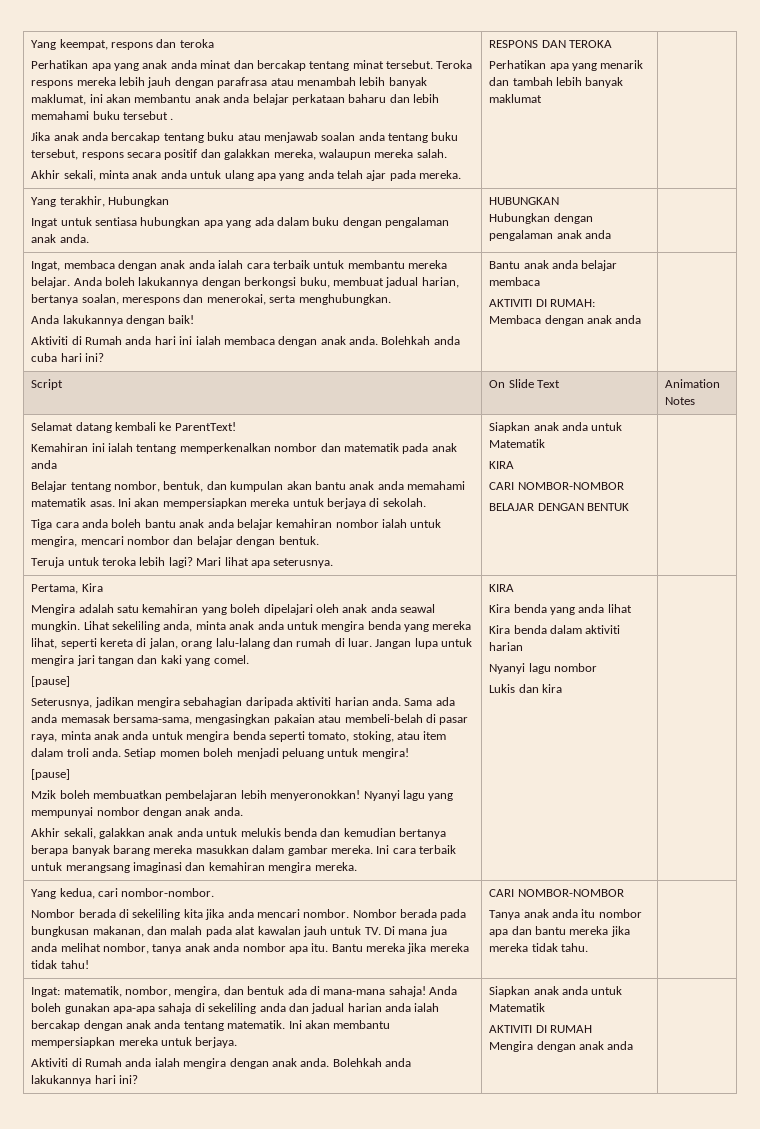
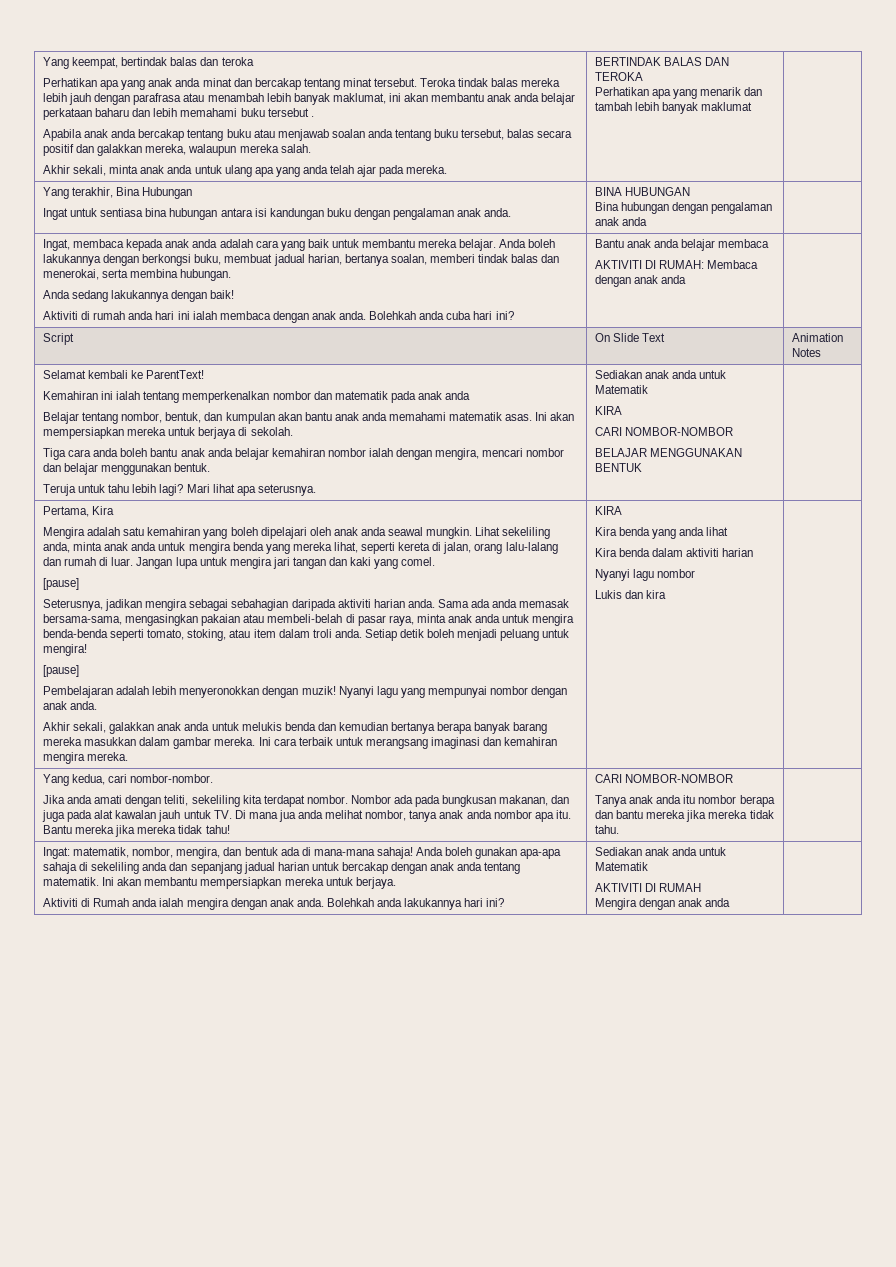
[111,42,154,50] respons -> [121,57,198,66] bertindak balas
[31,80,74,88] respons -> [458,78,519,87] tindak balas
[31,132,51,141] Jika -> [42,129,82,141] Apabila
[81,152,124,160] respons -> [507,129,535,138] balas
[489,40,539,48] RESPONS -> [594,57,703,66] BERTINDAK BALAS
[108,196,170,207] Hubungkan -> [116,187,193,199] Bina Hubungan
[140,217,309,228] hubungkan apa yang ada dalam -> [145,208,324,220] bina hubungan antara isi kandungan
[489,197,560,205] [489,213,551,224] HUBUNGKAN // Hubungkan -> [594,187,691,196] [594,202,670,214] BINA HUBUNGAN // Bina hubungan
[118,260,310,271] dengan anak anda ialah cara terbaik -> [126,239,329,251] kepada anak anda adalah cara yang baik
[122,297,181,305] merespons -> [429,254,539,263] memberi tindak balas
[298,294,391,305] [31,315,60,324] menghubungkan. // Anda -> [130,269,232,281] [42,290,109,302] membina hubungan. // Anda sedang
[85,336,123,345] Rumah -> [93,311,126,320] rumah
[75,422,112,433] datang -> (86, 374) none
[410,519,442,528] untuk -> [396,448,433,460] dengan
[236,536,276,547] dengan -> [101,463,172,475] menggunakan
[102,557,137,566] teroka -> [108,484,130,493] tahu
[489,422,531,433] Siapkan -> [594,370,642,379] Sediakan
[537,503,584,511] DENGAN -> [650,448,743,457] MENGGUNAKAN
(181, 702) none -> [189,599,229,611] sebagai
[232,731,266,740] benda -> [42,629,108,638] benda-benda
[159,751,200,757] momen -> [400,629,425,638] detik
[31,790,361,801] Mzik boleh membuatkan pembelajaran lebih menyeronokkan! -> [42,686,336,698] Pembelajaran adalah lebih menyeronokkan dengan muzik!
[31,909,300,920] Nombor berada di sekeliling kita jika anda mencari -> [42,795,305,807] Jika anda amati dengan teliti, sekeliling kita terdapat
[400,909,438,918] berada -> [394,795,414,804] ada
[170,926,203,935] malah -> [41,810,65,822] juga
[489,929,509,937] apa -> [739,795,775,807] berapa
(309, 1007) none -> [190,862,242,874] sepanjang
[385,1003,440,1012] anda ialah -> [311,862,339,871] untuk
[489,986,531,997] Siapkan -> [594,847,642,856] Sediakan

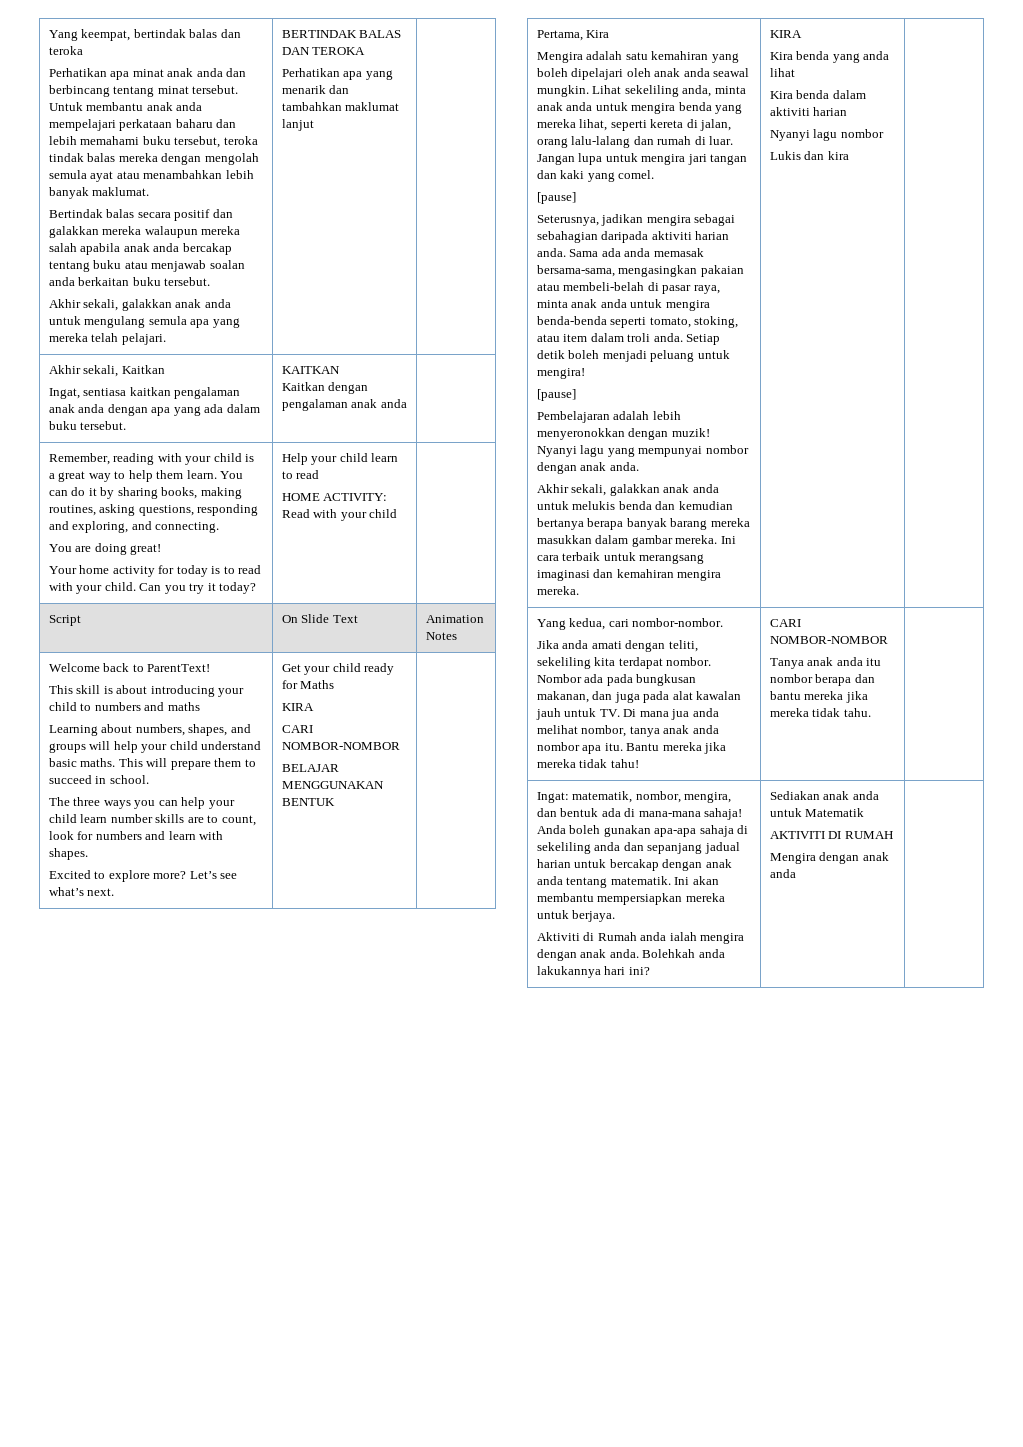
[121,78,561,90] [42,93,429,105] yang anak anda minat dan bercakap tentang minat tersebut. Teroka tindak balas mereka lebih jauh dengan parafrasa atau menambah lebih banyak maklumat, ini akan -> [132,68,247,77] [48,85,239,97] [48,102,83,111] minat anak anda dan berbincang tentang minat tersebut. Untuk
[541,93,576,105] belajar -> [48,119,116,131] mempelajari
[267,108,314,117] [42,129,82,141] tersebut . // Apabila -> [174,136,258,148] [48,153,259,165] [48,170,254,182] [48,187,150,199] [48,209,233,221] [48,226,241,238] [48,243,121,255] tersebut, teroka tindak balas mereka dengan mengolah semula ayat atau menambahkan lebih banyak maklumat. // Bertindak balas secara positif dan galakkan mereka walaupun mereka salah apabila
[395,129,573,141] [42,144,311,156] [42,165,448,177] tentang buku tersebut, balas secara positif dan galakkan mereka, walaupun mereka salah. // Akhir sekali, minta anak anda untuk ulang apa yang anda telah ajar pada mereka. -> [78,277,211,286] [48,299,231,311] [48,316,240,328] [48,333,166,345] berkaitan buku tersebut. // Akhir sekali, galakkan anak anda untuk mengulang semula apa yang mereka telah pelajari.
[594,102,753,114] [42,187,193,199] [42,208,512,220] [594,187,691,196] [594,202,773,214] [594,217,648,226] [42,239,556,251] [42,254,560,266] [42,269,232,281] [42,290,235,302] [42,311,514,323] [594,239,770,251] [594,260,759,269] [594,275,687,287] tambah lebih banyak maklumat | // Yang terakhir, Bina Hubungan // Ingat untuk sentiasa bina hubungan antara isi kandungan buku dengan pengalaman anak anda. | BINA HUBUNGAN // Bina hubungan dengan pengalaman anak anda | // Ingat, membaca kepada anak anda adalah cara yang baik untuk membantu mereka belajar. Anda boleh lakukannya dengan berkongsi buku, membuat jadual harian, bertanya soalan, memberi tindak balas dan menerokai, serta membina hubungan. // Anda sedang lakukannya dengan baik! // Aktiviti di rumah anda hari ini ialah membaca dengan anak anda. Bolehkah anda cuba hari ini? | Bantu anak anda belajar membaca // AKTIVITI DI RUMAH: Membaca dengan anak anda -> [281,102,400,111] [281,119,314,131] [48,365,165,377] [48,387,241,399] [48,404,260,416] [48,421,127,430] [281,366,340,374] [281,382,369,394] [281,399,407,411] [48,453,255,465] [48,470,244,482] [48,487,242,499] [48,504,259,516] [48,521,220,533] [48,543,162,555] [48,565,262,577] [48,582,257,594] [281,453,399,465] [281,470,320,479] [281,493,388,501] [281,509,398,521] tambahkan maklumat lanjut | // Akhir sekali, Kaitkan // Ingat, sentiasa kaitkan pengalaman anak anda dengan apa yang ada dalam buku tersebut. | KAITKAN // Kaitkan dengan pengalaman anak anda | // Remember, reading with your child is a great way to help them learn. You can do it by sharing books, making routines, asking questions, responding and exploring, and connecting. // You are doing great! // Your home activity for today is to read with your child. Can you try it today? | Help your child learn to read // HOME ACTIVITY: Read with your child
[42,370,205,379] [42,391,471,403] [42,412,575,424] [42,427,293,439] [42,448,565,460] [42,463,211,475] [42,484,316,496] [594,370,727,379] [594,385,648,394] Selamat kembali ke ParentText! // Kemahiran ini ialah tentang memperkenalkan nombor dan matematik pada anak anda // Belajar tentang nombor, bentuk, dan kumpulan akan bantu anak anda memahami matematik asas. Ini akan mempersiapkan mereka untuk berjaya di sekolah. // Tiga cara anda boleh bantu anak anda belajar kemahiran nombor ialah dengan mengira, mencari nombor dan belajar menggunakan bentuk. // Teruja untuk tahu lebih lagi? Mari lihat apa seterusnya. | Sediakan anak anda untuk Matematik -> [48,663,211,672] [48,685,245,697] [48,702,200,711] [48,724,251,736] [48,741,262,753] [48,758,256,770] [48,775,149,784] [48,797,235,809] [48,814,256,826] [48,831,224,840] [48,848,88,860] [48,870,238,882] [48,887,115,896] [281,663,395,675] [281,680,335,689] Welcome back to ParentText! // This skill is about introducing your child to numbers and maths // Learning about numbers, shapes, and groups will help your child understand basic maths. This will prepare them to succeed in school. // The three ways you can help your child learn number skills are to count, look for numbers and learn with shapes. // Excited to explore more? Let’s see what’s next. | Get your child ready for Maths

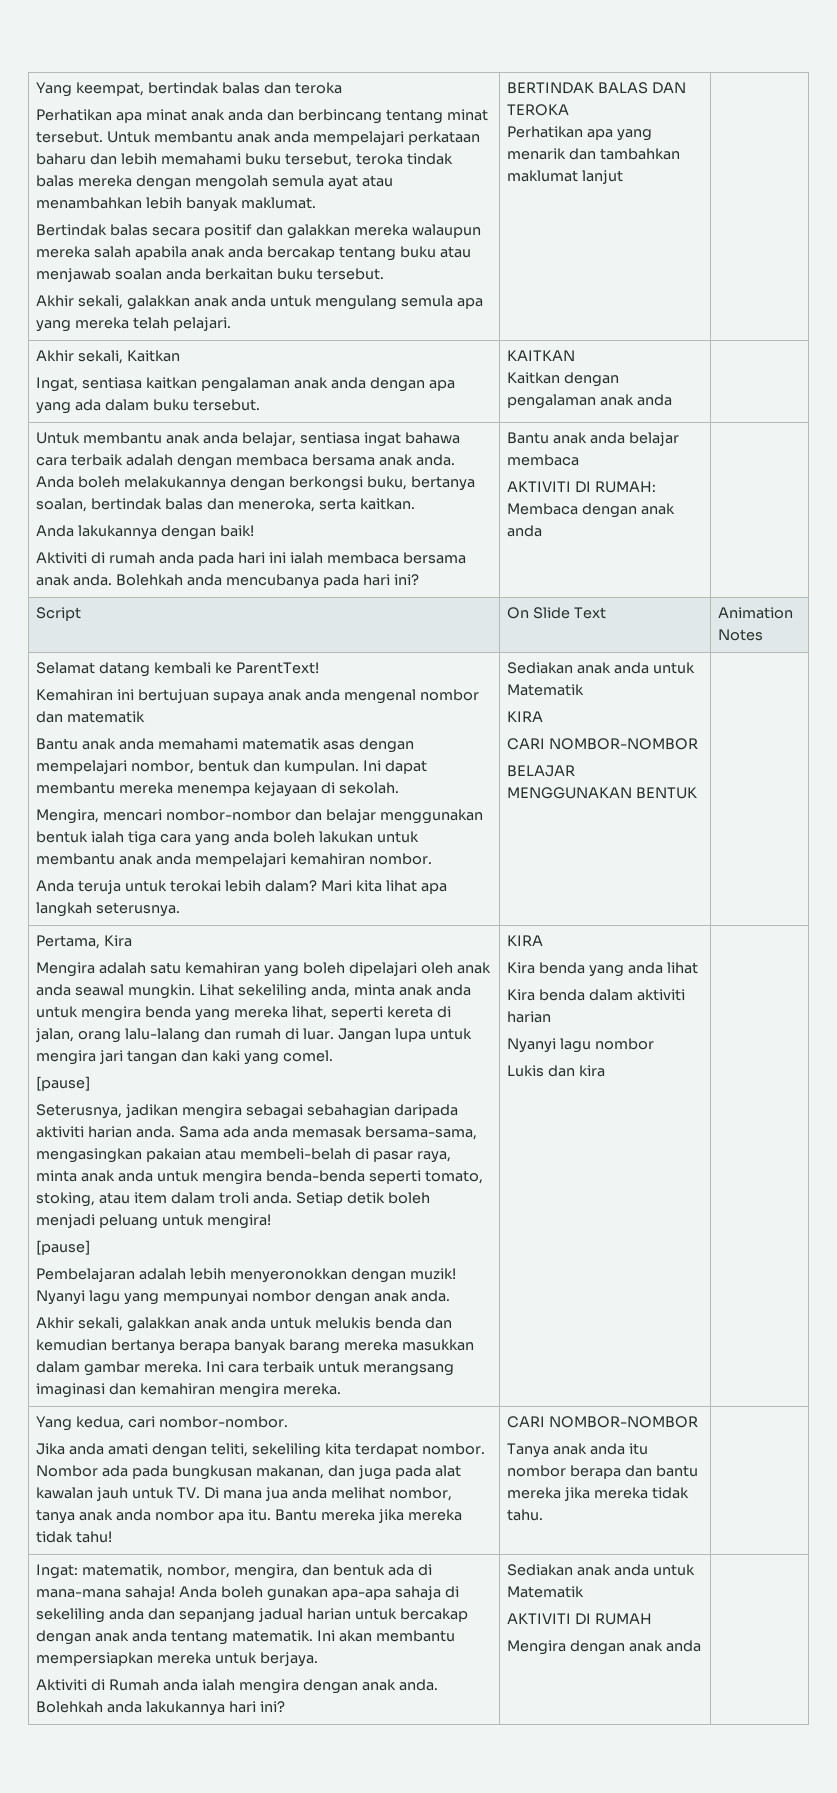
[48,453,255,465] [48,470,244,482] [48,487,242,499] [48,504,259,516] [48,521,220,533] [48,543,162,555] [48,565,262,577] [48,582,257,594] [281,453,399,465] [281,470,320,479] [281,493,388,501] [281,509,398,521] Remember, reading with your child is a great way to help them learn. You can do it by sharing books, making routines, asking questions, responding and exploring, and connecting. // You are doing great! // Your home activity for today is to read with your child. Can you try it today? | Help your child learn to read // HOME ACTIVITY: Read with your child -> [36,432,460,447] [36,454,455,469] [36,476,475,491] [36,498,415,512] [36,525,255,540] [36,552,466,566] [36,574,419,589] [507,432,680,446] [507,454,580,466] [507,481,657,493] [507,503,676,518] [507,525,543,537] Untuk membantu anak anda belajar, sentiasa ingat bahawa cara terbaik adalah dengan membaca bersama anak anda. Anda boleh melakukannya dengan berkongsi buku, bertanya soalan, bertindak balas dan meneroka, serta kaitkan. // Anda lakukannya dengan baik! // Aktiviti di rumah anda pada hari ini ialah membaca bersama anak anda. Bolehkah anda mencubanya pada hari ini? | Bantu anak anda belajar membaca // AKTIVITI DI RUMAH: Membaca dengan anak anda
[48,663,211,672] [48,685,245,697] [48,702,200,711] [48,724,251,736] [48,741,262,753] [48,758,256,770] [48,775,149,784] [48,797,235,809] [48,814,256,826] [48,831,224,840] [48,848,88,860] [48,870,238,882] [48,887,115,896] [281,663,395,675] [281,680,335,689] Welcome back to ParentText! // This skill is about introducing your child to numbers and maths // Learning about numbers, shapes, and groups will help your child understand basic maths. This will prepare them to succeed in school. // The three ways you can help your child learn number skills are to count, look for numbers and learn with shapes. // Excited to explore more? Let’s see what’s next. | Get your child ready for Maths -> [36,662,320,677] [36,689,479,704] [36,711,146,723] [36,738,414,753] [36,760,427,774] [36,782,399,797] [36,809,483,824] [36,831,419,846] [36,853,432,867] [36,880,447,894] [36,902,181,917] [507,662,696,674] [507,684,585,696] Selamat datang kembali ke ParentText! // Kemahiran ini bertujuan supaya anak anda mengenal nombor dan matematik // Bantu anak anda memahami matematik asas dengan mempelajari nombor, bentuk dan kumpulan. Ini dapat membantu mereka menempa kejayaan di sekolah. // Mengira, mencari nombor-nombor dan belajar menggunakan bentuk ialah tiga cara yang anda boleh lakukan untuk membantu anak anda mempelajari kemahiran nombor. // Anda teruja untuk terokai lebih dalam? Mari kita lihat apa langkah seterusnya. | Sediakan anak anda untuk Matematik

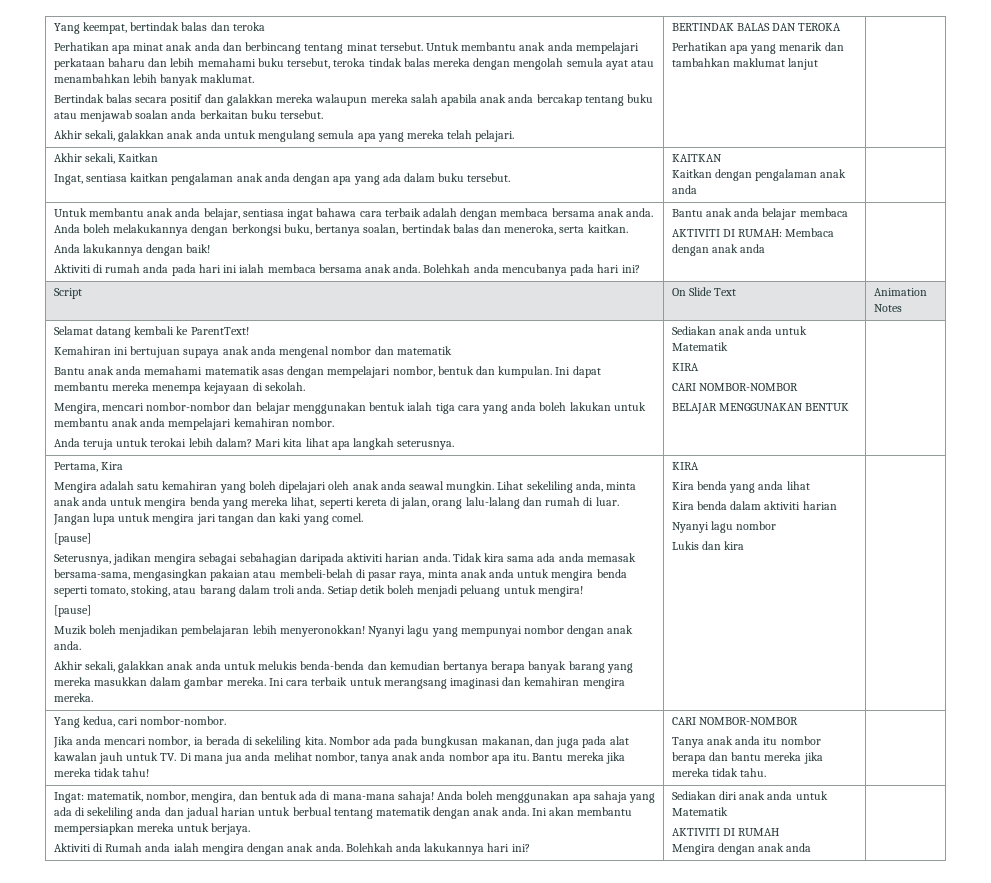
[179,1126,220,1138] Sama -> [452,553,535,562] Tidak kira sama
[265,1170,365,1182] benda-benda -> [596,569,627,578] benda
[134,1192,168,1204] item -> [199,585,236,597] barang
[36,1268,456,1283] Pembelajaran adalah lebih menyeronokkan dengan muzik! -> [53,625,365,637] Muzik boleh menjadikan pembelajaran lebih menyeronokkan!
[374,1317,421,1329] benda -> [300,661,365,670] benda-benda
(341, 1346) none -> [606,663,633,673] yang
[108,1443,485,1458] amati dengan teliti, sekeliling kita terdapat nombor. -> [104,736,326,748] mencari nombor, ia berada di sekeliling kita.
[267,1586,441,1601] gunakan apa-apa sahaja -> [496,791,656,803] [53,807,72,816] menggunakan apa sahaja yang ada
[179,1608,256,1623] sepanjang -> (184, 811) none
[399,1608,468,1622] [36,1630,314,1645] bercakap dengan anak anda tentang matematik. -> [292,807,529,819] berbual tentang matematik dengan anak anda.
(574, 1570) none -> [718,791,737,800] diri

